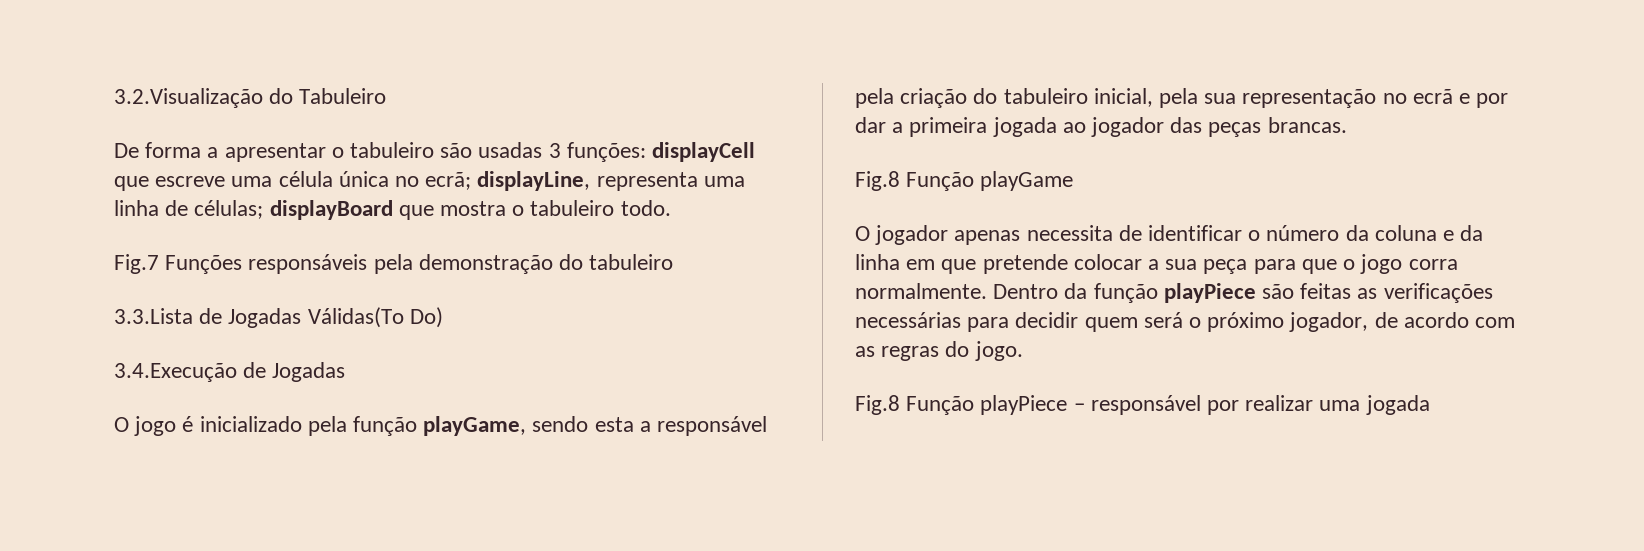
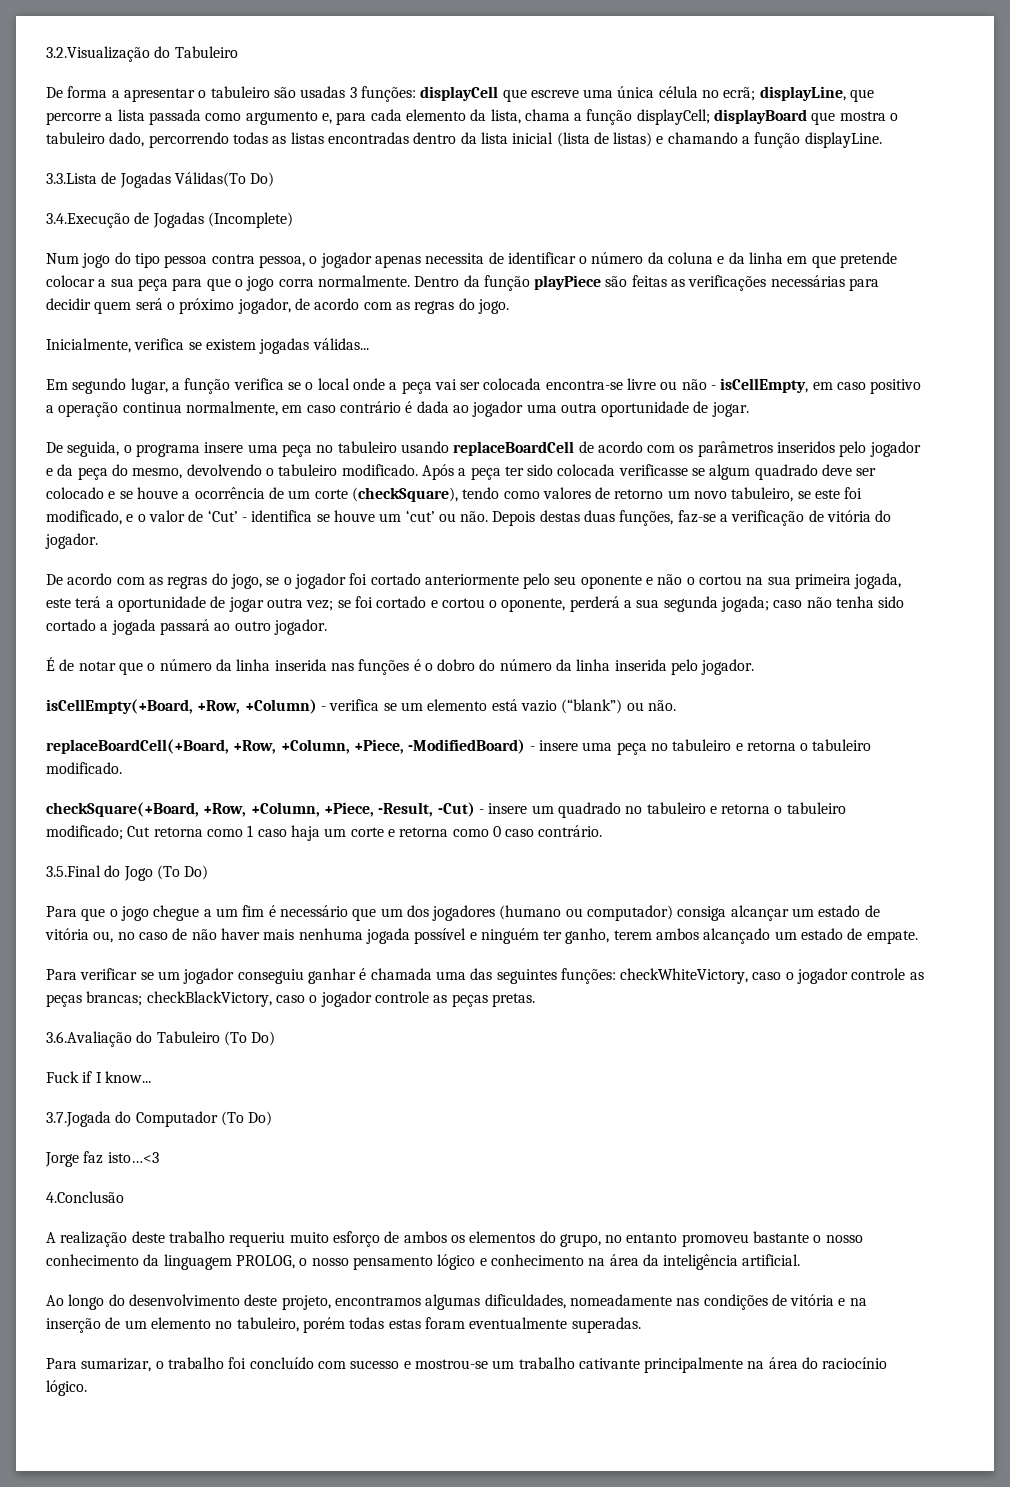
[278,171,389,187] célula única -> [617,86,698,98] única célula
[596,172,745,191] [114,200,264,219] representa uma linha de células; -> [850,89,875,102] [46,109,710,125] que percorre a lista passada como argumento e, para cada elemento da lista, chama a função displayCell;
[620,200,671,216] [114,254,674,274] todo. // Fig.7 Funções responsáveis pela demonstração do tabuleiro -> [109,132,882,148] dado, percorrendo todas as listas encontradas dentro da lista inicial (lista de listas) e chamando a função displayLine.
[114,416,768,436] [855,88,1509,108] [855,117,1347,137] [855,171,1074,191] [855,226,870,241] // O jogo é inicializado pela função playGame, sendo esta a responsável pela criação do tabuleiro inicial, pela sua representação no ecrã e por dar a primeira jogada ao jogador das peças brancas. // Fig.8 Função playGame // O -> [207,212,293,228] [46,252,318,268] (Incomplete) // Num jogo do tipo pessoa contra pessoa, o
[855,395,1430,415] Fig.8 Função playPiece – responsável por realizar uma jogada -> [46,338,369,354] [46,378,922,394] [46,401,749,417] [46,441,921,457] [46,464,877,480] [46,487,863,502] [46,510,892,526] [45,533,98,549] [46,573,902,589] [46,596,905,612] [46,619,327,635] [46,657,755,675] [46,699,676,714] [46,739,872,755] [46,762,122,774] [46,802,846,818] [46,825,603,841] [46,865,209,881] [46,905,880,921] [45,928,918,944] [46,968,924,984] [46,991,535,1007] [46,1031,276,1047] [46,1071,151,1083] [46,1111,273,1127] [45,1151,159,1167] [46,1191,124,1203] [46,1231,863,1247] [46,1254,801,1270] [46,1294,867,1310] [46,1317,641,1333] [46,1357,888,1373] [46,1380,87,1396] Inicialmente, verifica se existem jogadas válidas... // Em segundo lugar, a função verifica se o local onde a peça vai ser colocada encontra-se livre ou não - isCellEmpty, em caso positivo a operação continua normalmente, em caso contrário é dada ao jogador uma outra oportunidade de jogar. // De seguida, o programa insere uma peça no tabuleiro usando replaceBoardCell de acordo com os parâmetros inseridos pelo jogador e da peça do mesmo, devolvendo o tabuleiro modificado. Após a peça ter sido colocada verificasse se algum quadrado deve ser colocado e se houve a ocorrência de um corte (checkSquare), tendo como valores de retorno um novo tabuleiro, se este foi modificado, e o valor de ‘Cut’ - identifica se houve um ‘cut’ ou não. Depois destas duas funções, faz-se a verificação de vitória do jogador. // De acordo com as regras do jogo, se o jogador foi cortado anteriormente pelo seu oponente e não o cortou na sua primeira jogada, este terá a oportunidade de jogar outra vez; se foi cortado e cortou o oponente, perderá a sua segunda jogada; caso não tenha sido cortado a jogada passará ao outro jogador. // É de notar que o número da linha inserida nas funções é o dobro do número da linha inserida pelo jogador. // isCellEmpty(+Board, +Row, +Column) - verifica se um elemento está vazio (“blank”) ou não. // replaceBoardCell(+Board, +Row, +Column, +Piece, -ModifiedBoard) - insere uma peça no tabuleiro e retorna o tabuleiro modificado. // checkSquare(+Board, +Row, +Column, +Piece, -Result, -Cut) - insere um quadrado no tabuleiro e retorna o tabuleiro modificado; Cut retorna como 1 caso haja um corte e retorna como 0 caso contrário. // 3.5.Final do Jogo (To Do) // Para que o jogo chegue a um fim é necessário que um dos jogadores (humano ou computador) consiga alcançar um estado de vitória ou, no caso de não haver mais nenhuma jogada possível e ninguém ter ganho, terem ambos alcançado um estado de empate. // Para verificar se um jogador conseguiu ganhar é chamada uma das seguintes funções: checkWhiteVictory, caso o jogador controle as peças brancas; checkBlackVictory, caso o jogador controle as peças pretas. // 3.6.Avaliação do Tabuleiro (To Do) // Fuck if I know... // 3.7.Jogada do Computador (To Do) // Jorge faz isto…<3 // 4.Conclusão // A realização deste trabalho requeriu muito esforço de ambos os elementos do grupo, no entanto promoveu bastante o nosso conhecimento da linguagem PROLOG, o nosso pensamento lógico e conhecimento na área da inteligência artificial. // Ao longo do desenvolvimento deste projeto, encontramos algumas dificuldades, nomeadamente nas condições de vitória e na inserção de um elemento no tabuleiro, porém todas estas foram eventualmente superadas. // Para sumarizar, o trabalho foi concluído com sucesso e mostrou-se um trabalho cativante principalmente na área do raciocínio lógico.

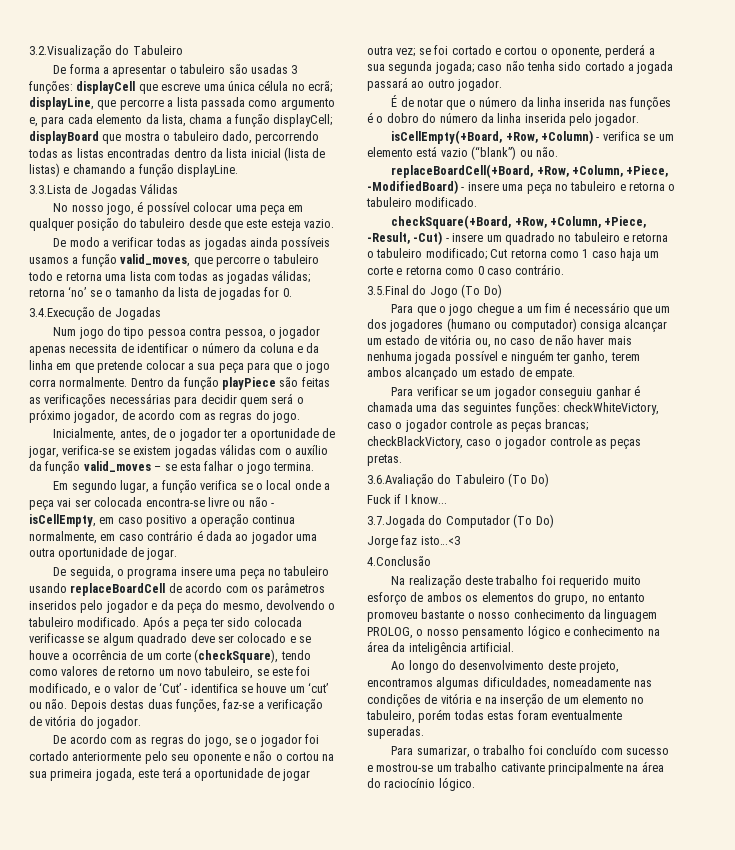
[174,172,275,187] Válidas(To Do) -> [140,183,179,194] [53,201,304,215] [29,218,334,231] [53,237,331,250] [29,254,319,267] [28,270,311,284] [29,286,292,300] Válidas // No nosso jogo, é possível colocar uma peça em qualquer posição do tabuleiro desde que este esteja vazio. // De modo a verificar todas as jogadas ainda possíveis usamos a função valid_moves, que percorre o tabuleiro todo e retorna uma lista com todas as jogadas válidas; retorna ‘no’ se o tamanho da lista de jogadas for 0.
[207,212,293,228] (Incomplete) -> (161, 313) none
[134,338,369,354] verifica se existem jogadas válidas... -> [119,428,336,441] [28,444,328,458] [29,461,315,474] antes, de o jogador ter a oportunidade de jogar, verifica-se se existem jogadas válidas com o auxílio da função valid_moves – se esta falhar o jogo termina.
[46,1232,56,1243] A -> [391,576,406,585] Na
[229,1232,286,1247] requeriu -> [541,575,610,588] foi requerido

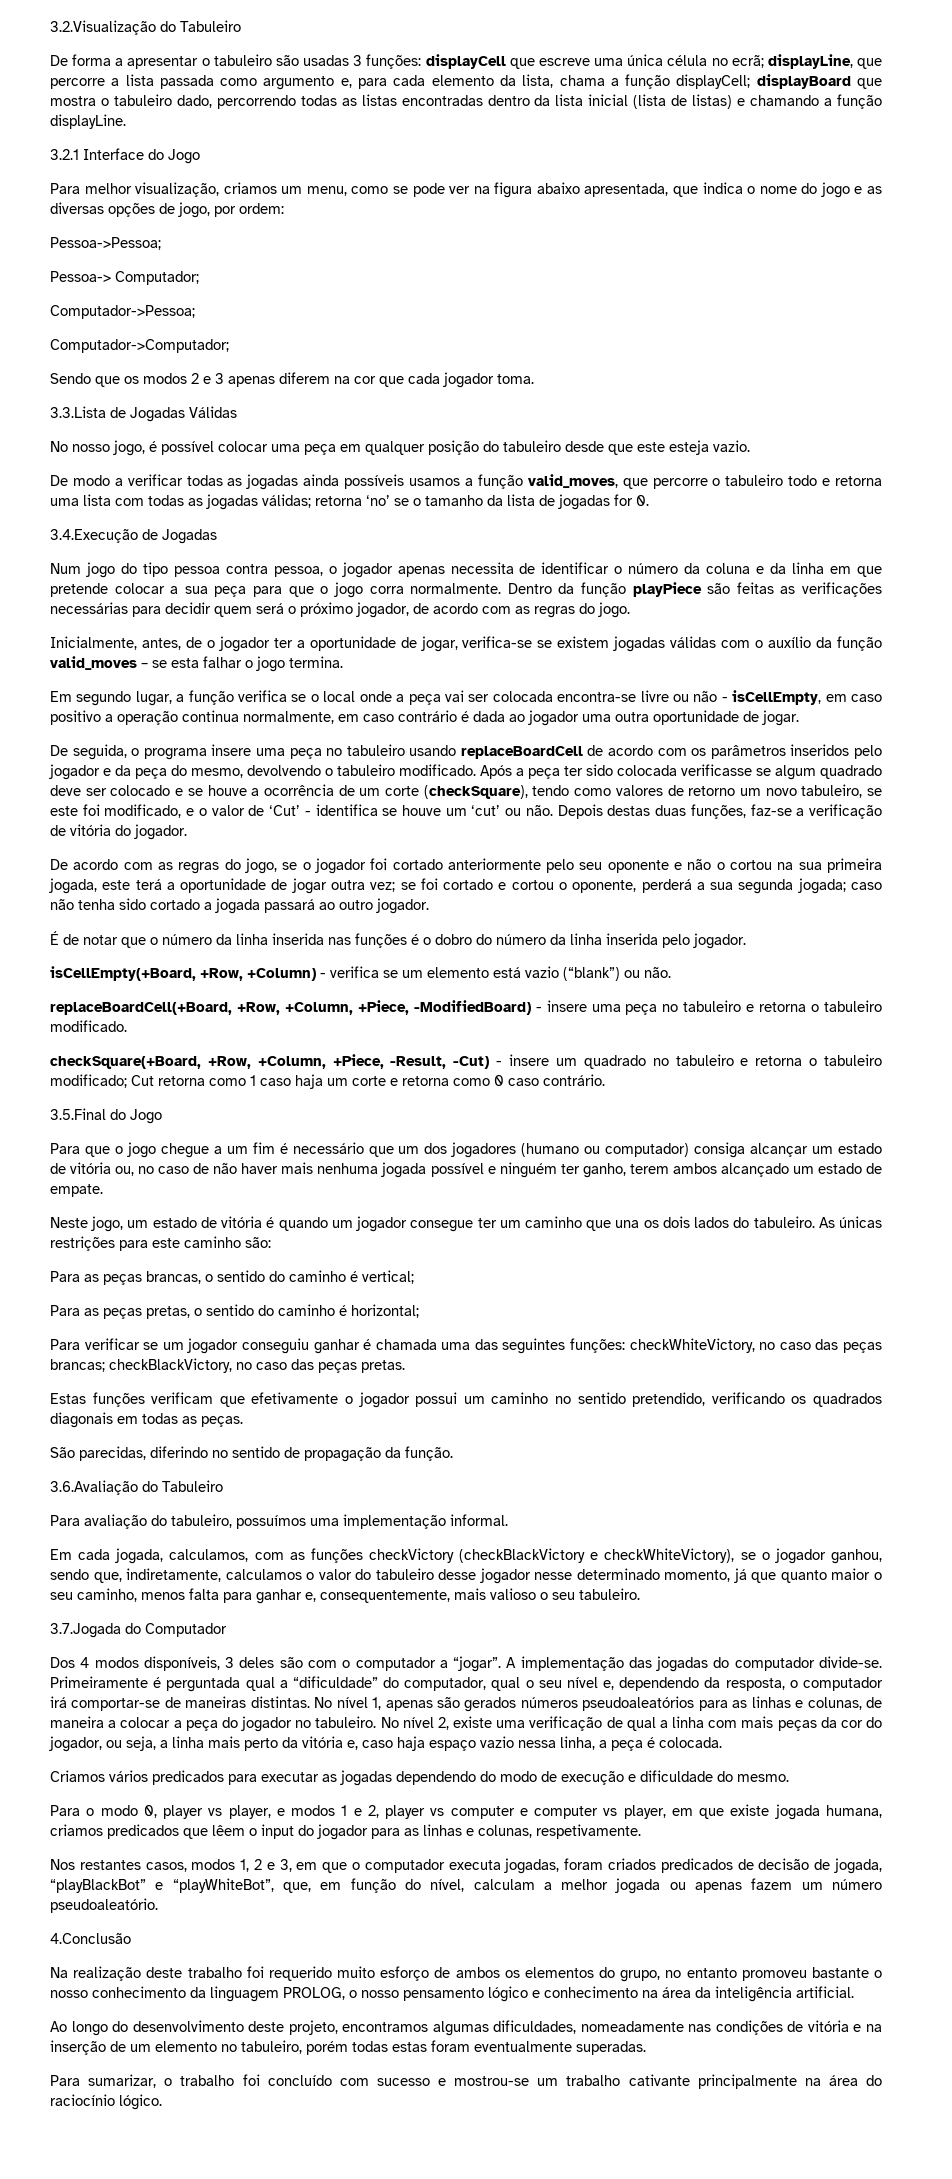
(238, 170) none -> [50,148,200,164] [50,182,882,198] [50,202,284,218] [50,237,161,250] [50,271,199,285] [50,305,195,319] [50,339,229,353] [50,372,534,388] // 3.2.1 Interface do Jogo // Para melhor visualização, criamos um menu, como se pode ver na figura abaixo apresentada, que indica o nome do jogo e as diversas opções de jogo, por ordem: // Pessoa->Pessoa; // Pessoa-> Computador; // Computador->Pessoa; // Computador->Computador; // Sendo que os modos 2 e 3 apenas diferem na cor que cada jogador toma.
[461,284,502,298] (To Do) -> (162, 1116) none
(575, 374) none -> [50,1216,883,1232] [50,1236,271,1251] [50,1270,414,1285] [50,1304,419,1319] // Neste jogo, um estado de vitória é quando um jogador consegue ter um caminho que una os dois lados do tabuleiro. As únicas restrições para este caminho são: // Para as peças brancas, o sentido do caminho é vertical; // Para as peças pretas, o sentido do caminho é horizontal;
[367,419,589,432] [367,436,642,449] [367,454,402,466] [367,473,549,487] [367,494,448,504] [367,514,554,528] [367,535,460,548] caso o jogador controle as peças brancas; checkBlackVictory, caso o jogador controle as peças pretas. // 3.6.Avaliação do Tabuleiro (To Do) // Fuck if I know... // 3.7.Jogada do Computador (To Do) // Jorge faz isto…<3 -> [759,1339,883,1353] [50,1358,405,1373] [50,1392,883,1408] [50,1412,243,1428] [50,1446,453,1462] [50,1480,223,1495] [50,1514,508,1529] [50,1548,882,1564] [50,1568,882,1584] [50,1588,640,1604] [50,1623,227,1638] [50,1656,883,1672] [50,1676,883,1692] [50,1696,883,1712] [50,1716,882,1732] [49,1736,722,1752] [50,1770,789,1786] [50,1804,882,1820] [50,1824,641,1840] [50,1858,882,1874] [50,1878,882,1894] [50,1898,158,1913] no caso das peças brancas; checkBlackVictory, no caso das peças pretas. // Estas funções verificam que efetivamente o jogador possui um caminho no sentido pretendido, verificando os quadrados diagonais em todas as peças. // São parecidas, diferindo no sentido de propagação da função. // 3.6.Avaliação do Tabuleiro // Para avaliação do tabuleiro, possuímos uma implementação informal. // Em cada jogada, calculamos, com as funções checkVictory (checkBlackVictory e checkWhiteVictory), se o jogador ganhou, sendo que, indiretamente, calculamos o valor do tabuleiro desse jogador nesse determinado momento, já que quanto maior o seu caminho, menos falta para ganhar e, consequentemente, mais valioso o seu tabuleiro. // 3.7.Jogada do Computador // Dos 4 modos disponíveis, 3 deles são com o computador a “jogar”. A implementação das jogadas do computador divide-se. Primeiramente é perguntada qual a “dificuldade” do computador, qual o seu nível e, dependendo da resposta, o computador irá comportar-se de maneiras distintas. No nível 1, apenas são gerados números pseudoaleatórios para as linhas e colunas, de maneira a colocar a peça do jogador no tabuleiro. No nível 2, existe uma verificação de qual a linha com mais peças da cor do jogador, ou seja, a linha mais perto da vitória e, caso haja espaço vazio nessa linha, a peça é colocada. // Criamos vários predicados para executar as jogadas dependendo do modo de execução e dificuldade do mesmo. // Para o modo 0, player vs player, e modos 1 e 2, player vs computer e computer vs player, em que existe jogada humana, criamos predicados que lêem o input do jogador para as linhas e colunas, respetivamente. // Nos restantes casos, modos 1, 2 e 3, em que o computador executa jogadas, foram criados predicados de decisão de jogada, “playBlackBot” e “playWhiteBot”, que, em função do nível, calculam a melhor jogada ou apenas fazem um número pseudoaleatório.

